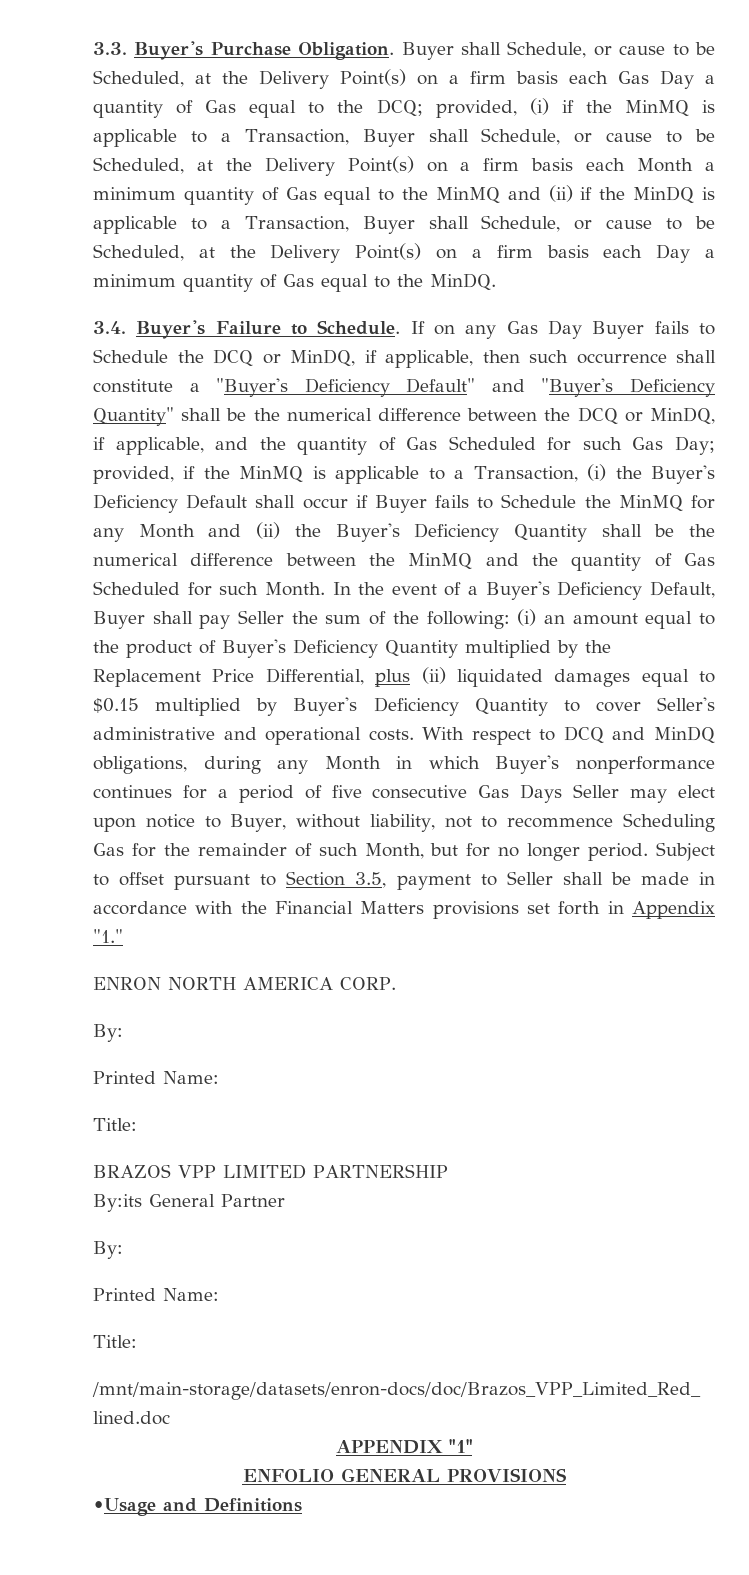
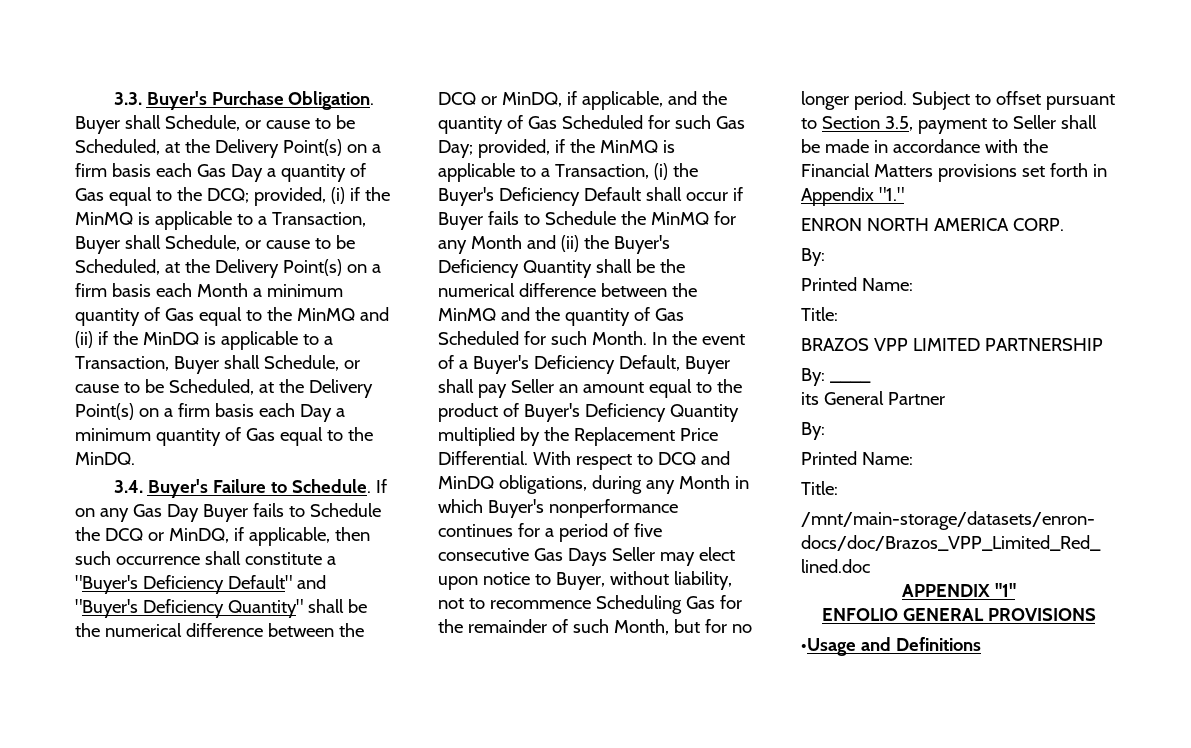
[291,609,537,629] the sum of the following: (i) -> (554, 386) none
[265,667,715,687] [93,697,715,716] [93,727,414,745] Differential, plus (ii) liquidated damages equal to $0.15 multiplied by Buyer's Deficiency Quantity to cover Seller's administrative and operational costs. -> [438,451,528,465] Differential.
[93,1194,142,1212] By:its -> [801,368,871,386] [801,392,819,405] By: ____ // its

